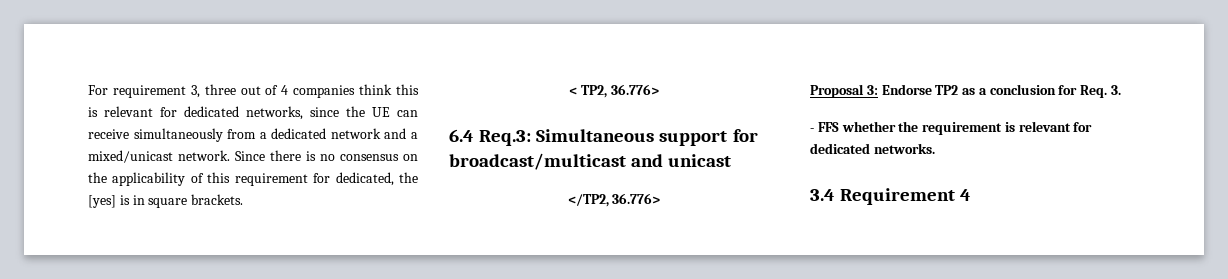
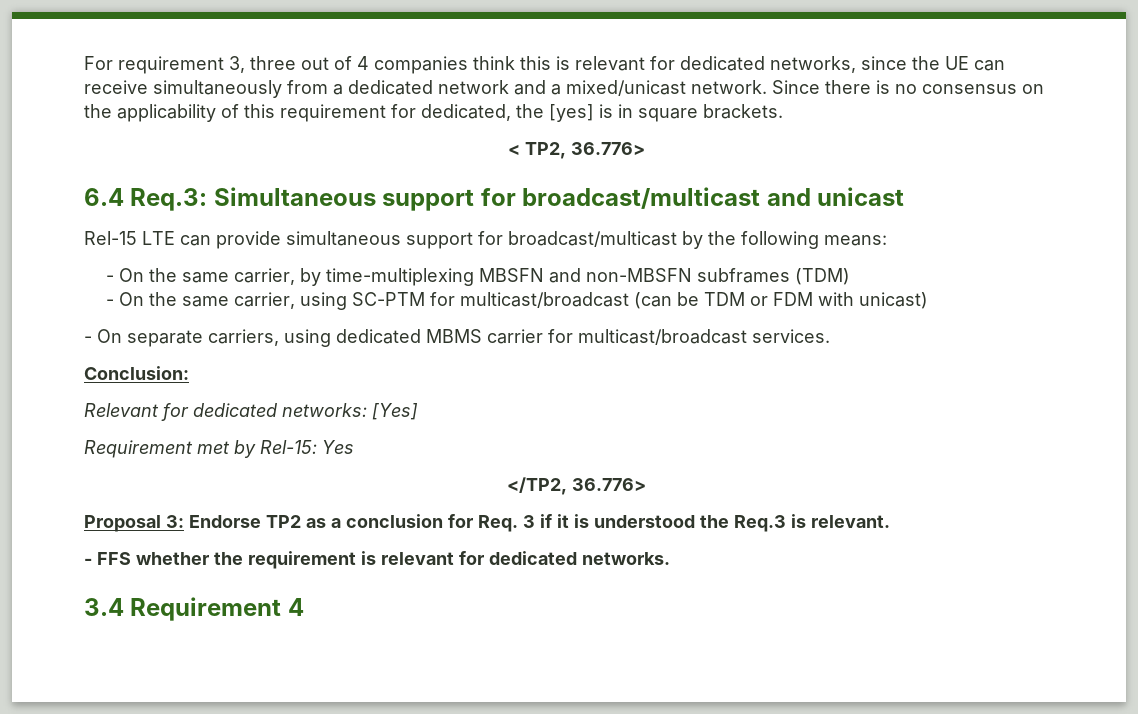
(732, 160) none -> [84,231,887,249] [105,268,850,286] [105,292,928,310] [84,329,830,347] [84,366,189,380] [84,403,418,421] [84,440,354,458] // Rel-15 LTE can provide simultaneous support for broadcast/multicast by the following means: // - On the same carrier, by time-multiplexing MBSFN and non-MBSFN subframes (TDM) // - On the same carrier, using SC-PTM for multicast/broadcast (can be TDM or FDM with unicast) // - On separate carriers, using dedicated MBMS carrier for multicast/broadcast services. // Conclusion: // Relevant for dedicated networks: [Yes] // Requirement met by Rel-15: Yes
[1111,85,1122,95] 3. -> [523,514,890,532] 3 if it is understood the Req.3 is relevant.

